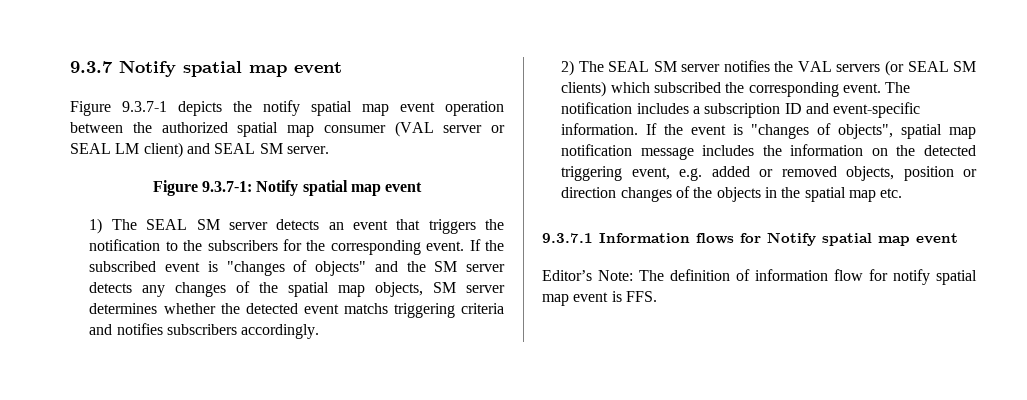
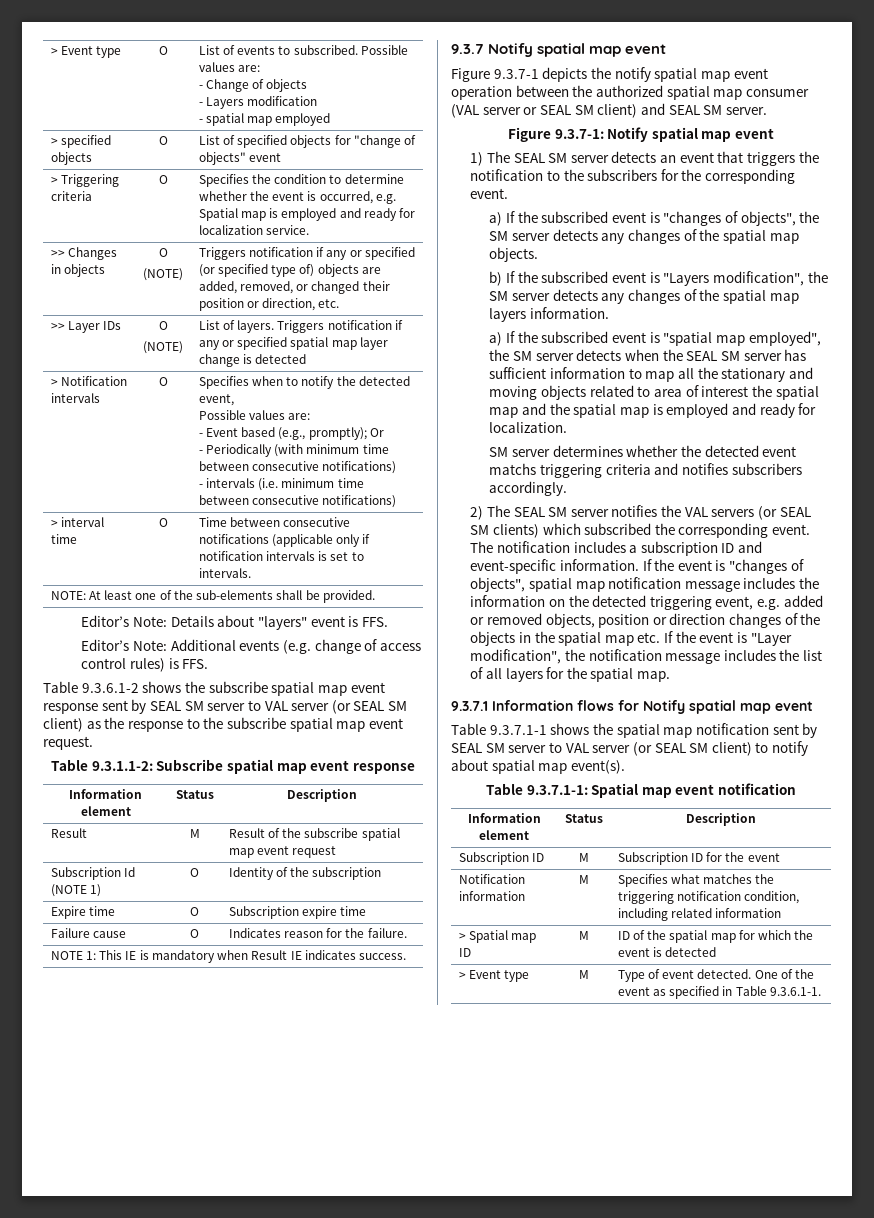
(70, 67) none -> [50,46,122,58] [158,46,168,55] [198,45,408,55] [198,62,260,72] [198,79,308,92] [198,96,318,109] [198,113,331,126] [50,135,111,148] [50,152,92,165] [158,136,168,145] [198,135,417,148] [198,152,281,165] [50,174,119,187] [50,191,92,201] [158,175,168,184] [198,174,404,187] [198,191,396,204] [198,208,416,221] [198,225,309,235] [50,247,117,260] [50,264,105,277] [158,248,168,257] [143,268,183,281] [198,247,415,260] [198,264,381,277] [198,281,390,294] [198,298,340,311] [50,321,122,333] [158,321,168,330] [143,341,183,354] [198,320,403,333] [198,337,388,350] [198,354,307,367] [50,376,127,386] [50,393,100,403] [158,377,168,386] [198,376,410,389] [198,394,234,406] [198,410,311,420] [198,427,384,440] [198,444,389,457] [198,461,397,474] [198,478,364,491] [198,495,397,508] [50,517,104,527] [50,534,77,544] [158,518,168,527] [198,517,351,527] [198,534,371,547] [198,551,364,561] [198,568,251,578] [50,590,375,603] [81,615,389,630] [81,639,422,654] [81,658,209,672] [43,681,385,696] [43,699,408,714] [43,717,403,732] [43,736,93,750] [51,759,415,774] [69,789,142,799] [80,806,131,816] [175,790,214,799] [287,789,357,802] [50,828,87,838] [189,829,200,838] [228,828,400,841] [228,846,337,858] [50,867,135,880] [50,884,101,897] [190,868,199,877] [228,867,382,880] [50,906,115,919] [190,907,199,916] [228,906,367,919] [50,928,126,938] [190,929,199,938] [228,928,407,938] [50,950,406,963] > Event type | O | List of events to subscribed. Possible values are: // - Change of objects // - Layers modification // - spatial map employed // > specified objects | O | List of specified objects for "change of objects" event // > Triggering criteria | O | Specifies the condition to determine whether the event is occurred, e.g. Spatial map is employed and ready for localization service. // >> Changes in objects | O // (NOTE) | Triggers notification if any or specified (or specified type of) objects are added, removed, or changed their position or direction, etc. // >> Layer IDs | O // (NOTE) | List of layers. Triggers notification if any or specified spatial map layer change is detected // > Notification intervals | O | Specifies when to notify the detected event, // Possible values are: // - Event based (e.g., promptly); Or // - Periodically (with minimum time between consecutive notifications) // - intervals (i.e. minimum time between consecutive notifications) // > interval time | O | Time between consecutive notifications (applicable only if notification intervals is set to intervals. // NOTE: At least one of the sub-elements shall be provided. // Editor’s Note: Details about "layers" event is FFS. // Editor’s Note: Additional events (e.g. change of access control rules) is FFS. // Table 9.3.6.1-2 shows the subscribe spatial map event response sent by SEAL SM server to VAL server (or SEAL SM client) as the response to the subscribe spatial map event request. // Table 9.3.1.1-2: Subscribe spatial map event response // Information element | Status | Description // Result | M | Result of the subscribe spatial map event request // Subscription Id (NOTE 1) | O | Identity of the subscription // Expire time | O | Subscription expire time // Failure cause | O | Indicates reason for the failure. // NOTE 1: This IE is mandatory when Result IE indicates success. //
[115,143,140,154] LM -> [574,105,594,115] SM
(465, 246) none -> [489,212,503,226] // a)
[315,261,398,276] objects" and -> [740,211,796,226] objects",
[375,282,424,297] objects, -> [489,247,539,262] [489,271,828,286] [489,289,799,304] [489,307,610,322] [489,331,821,346] [489,349,807,361] [489,367,814,382] [489,385,819,400] [489,403,817,418] [489,422,568,433] objects. // b) If the subscribed event is "Layers modification", the SM server detects any changes of the spatial map layers information. // a) If the subscribed event is "spatial map employed", the SM server detects when the SEAL SM server has sufficient information to map all the stationary and moving objects related to area of interest the spatial map and the spatial map is employed and ready for localization. //
(903, 193) none -> [664,631,792,646] [470,649,823,664] [470,667,671,682] If the event is "Layer modification", the notification message includes the list of all layers for the spatial map.
[542,269,977,285] [542,291,657,306] Editor’s Note: The definition of information flow for notify spatial map event is FFS. -> [451,723,818,738] [451,741,809,756] [451,759,625,774] [485,783,797,798] [467,813,541,823] [479,830,529,840] [564,814,603,823] [685,813,756,826] [458,852,544,865] [578,853,589,862] [617,852,780,865] [458,874,525,884] [458,891,525,901] [578,875,589,884] [617,874,775,887] [617,891,800,904] [617,908,782,921] [458,930,537,943] [458,948,471,957] [578,931,589,940] [617,930,814,943] [617,947,717,957] [458,970,530,982] [578,970,589,979] [617,969,815,982] [617,986,821,999] Table 9.3.7.1-1 shows the spatial map notification sent by SEAL SM server to VAL server (or SEAL SM client) to notify about spatial map event(s). // Table 9.3.7.1-1: Spatial map event notification // Information element | Status | Description // Subscription ID | M | Subscription ID for the event // Notification information | M | Specifies what matches the triggering notification condition, including related information // > Spatial map ID | M | ID of the spatial map for which the event is detected // > Event type | M | Type of event detected. One of the event as specified in Table 9.3.6.1-1.

